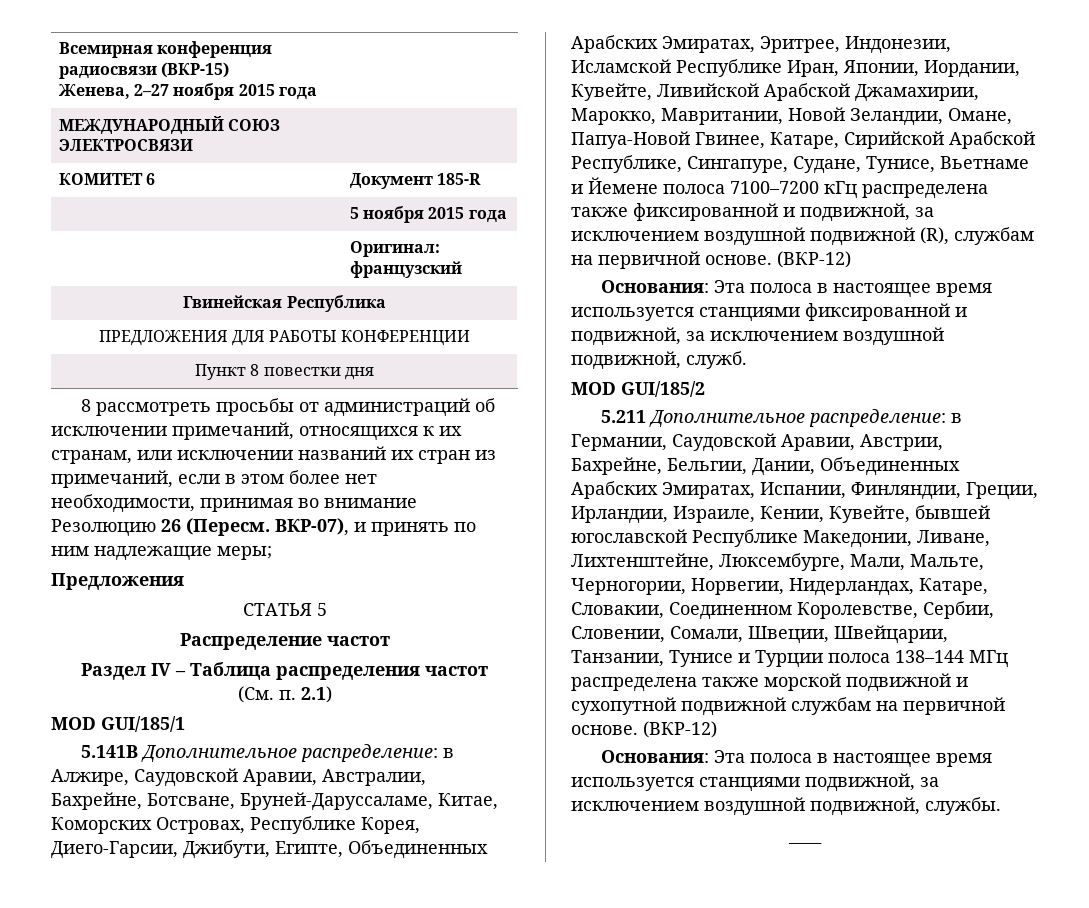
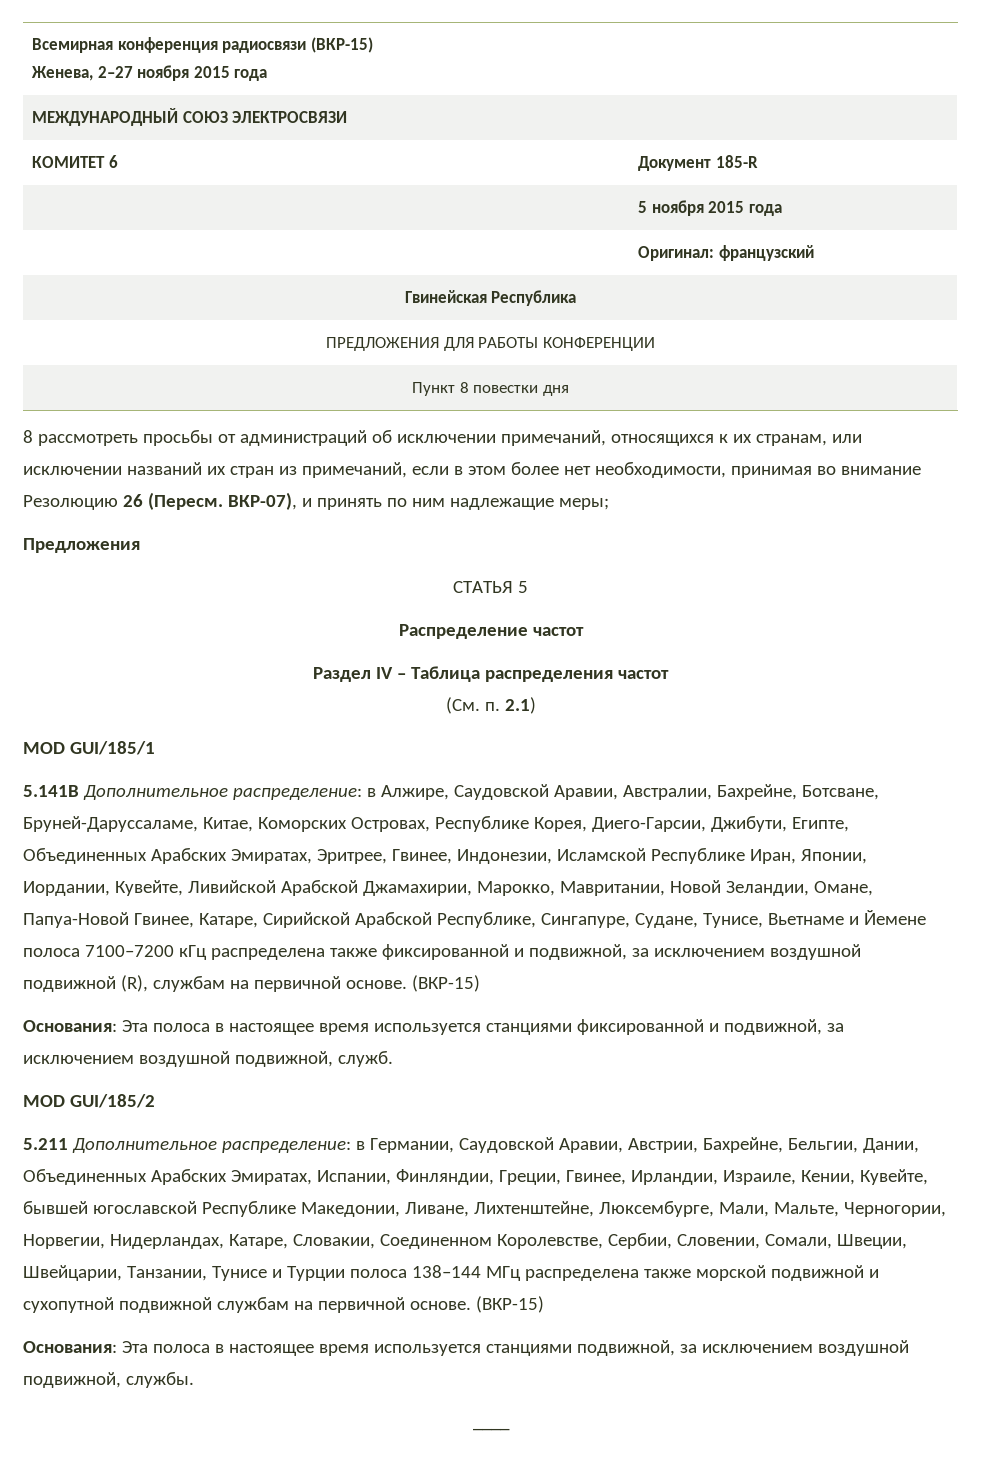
(840, 44) none -> [391,849,452,864] Гвинее,
[777,251,851,268] (ВКР-12) -> [411,975,480,992] (ВКР-15)
(1038, 491) none -> [565,1170,626,1185] Гвинее,
[643,721,717,738] (ВКР-12) -> [475,1296,544,1313] (ВКР-15)

